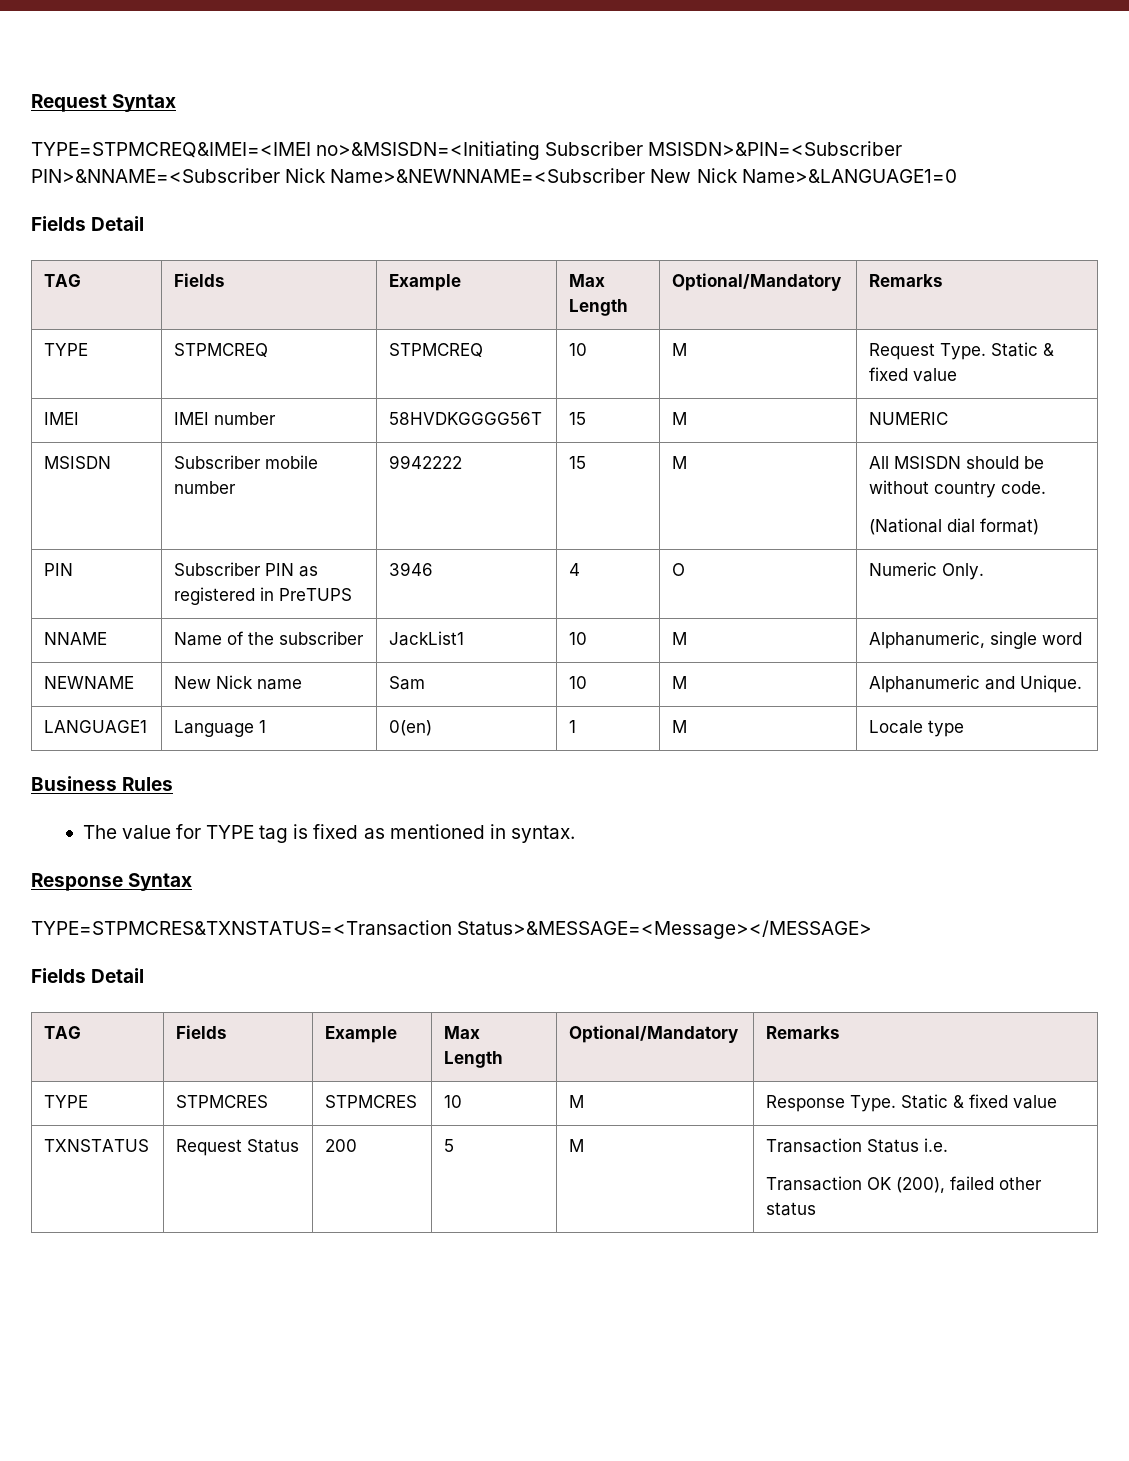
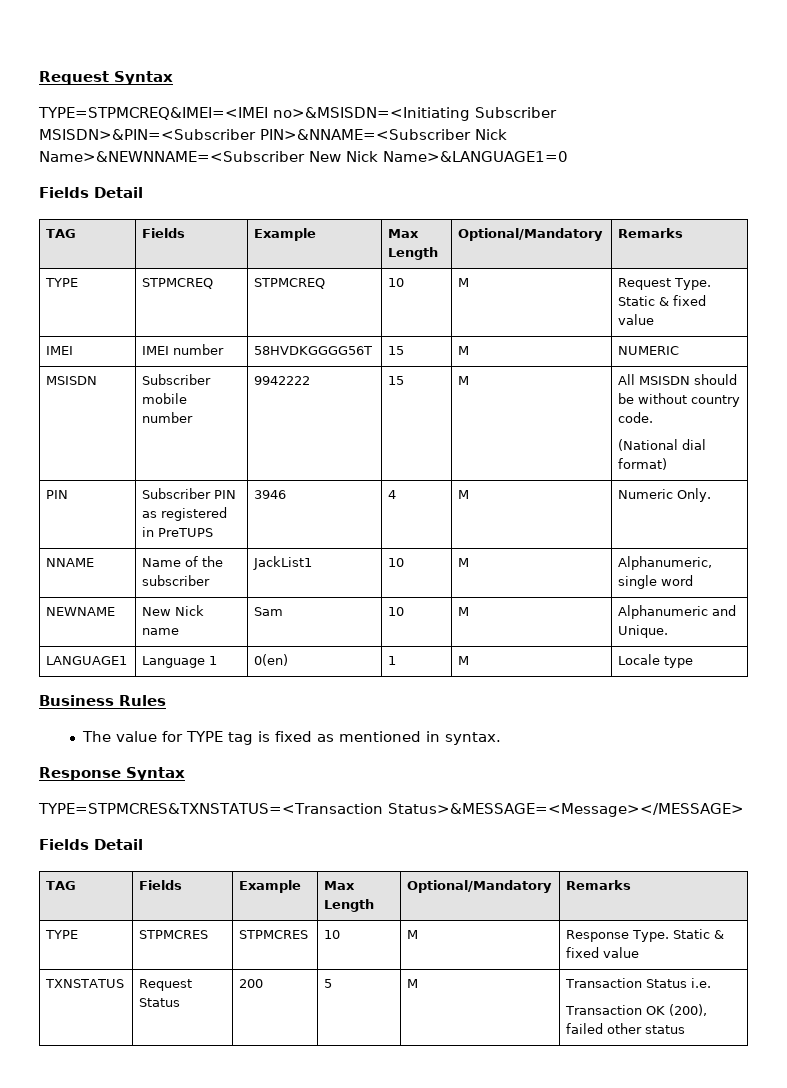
[672,563,686,576] O -> [458,490,470,499] M

